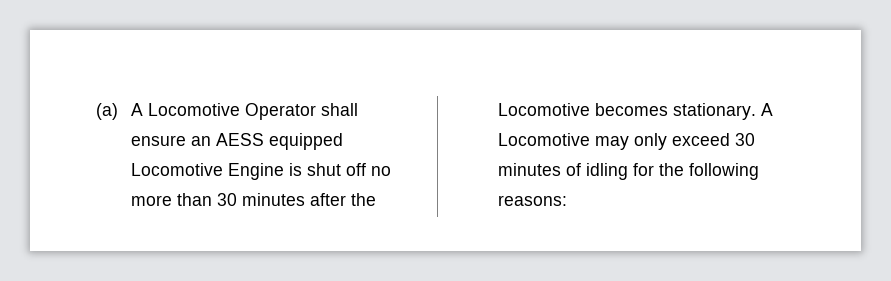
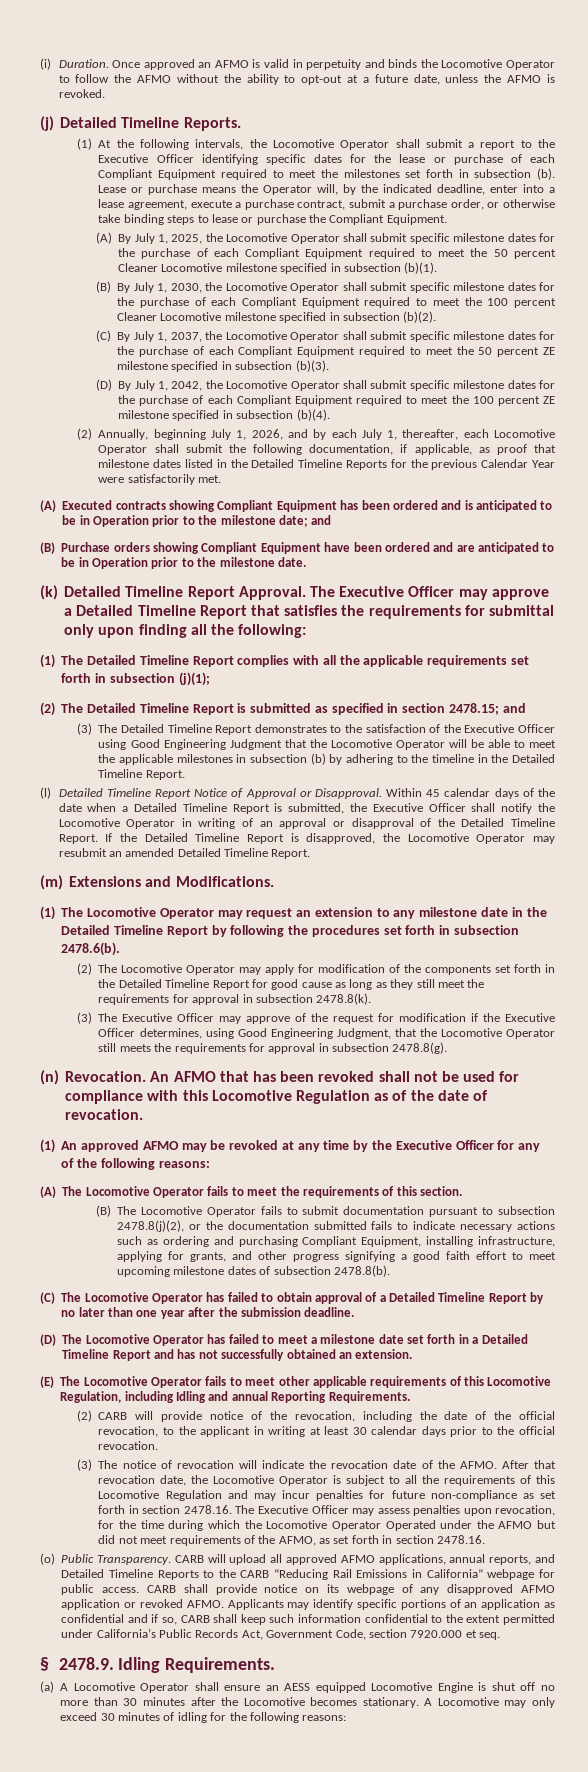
(96, 111) none -> [40,58,555,70] [58,74,555,85] [58,89,105,98] [40,116,241,131] [77,138,555,150] [98,154,555,165] [98,168,555,180] [98,184,555,195] [98,199,556,210] [98,214,447,225] [95,232,556,244] [118,248,556,259] [118,262,438,274] [95,281,555,293] [117,297,556,308] [117,311,437,323] [95,330,555,342] [117,346,556,357] [117,360,329,372] [95,379,556,391] [118,395,556,406] [118,409,330,421] [77,428,555,440] [98,444,557,455] [98,459,555,470] [98,474,222,485] [40,500,553,512] [62,515,332,527] [40,542,555,554] [61,557,306,569] [40,585,549,600] [64,605,554,619] [64,624,307,638] [40,654,530,668] [61,672,210,686] [40,702,526,716] [77,723,556,735] [98,739,556,750] [98,753,556,765] [98,769,185,780] [40,787,555,799] [58,803,555,814] [58,818,556,829] [58,833,555,844] [58,848,311,859] [40,875,274,890] [40,906,547,920] [61,925,520,937] [61,942,121,956] [77,963,555,975] [98,979,485,990] [98,993,372,1005] [77,1012,555,1024] [98,1028,556,1039] [98,1042,448,1054] [40,1070,520,1085] [65,1090,488,1104] [65,1109,144,1120] [40,1139,541,1153] [61,1158,210,1170] [40,1186,462,1198] [95,1205,555,1217] [117,1220,555,1232] [117,1236,555,1247] [117,1251,556,1262] [117,1265,390,1277] [40,1292,545,1304] [61,1307,355,1319] [40,1334,528,1346] [62,1349,413,1361] [40,1376,552,1388] [60,1391,410,1403] [77,1410,555,1422] [98,1426,555,1437] [98,1441,159,1450] [77,1459,557,1471] [98,1475,555,1486] [98,1490,557,1501] [98,1505,555,1516] [98,1520,556,1531] [98,1535,485,1546] [40,1553,555,1565] [61,1569,555,1580] [61,1584,555,1595] [61,1599,555,1610] [61,1614,555,1625] [61,1628,500,1640] [40,1657,276,1673] (i) Duration. Once approved an AFMO is valid in perpetuity and binds the Locomotive Operator to follow the AFMO without the ability to opt-out at a future date, unless the AFMO is revoked. // (j) Detailed Timeline Reports. // (1) At the following intervals, the Locomotive Operator shall submit a report to the Executive Officer identifying specific dates for the lease or purchase of each Compliant Equipment required to meet the milestones set forth in subsection (b). Lease or purchase means the Operator will, by the indicated deadline, enter into a lease agreement, execute a purchase contract, submit a purchase order, or otherwise take binding steps to lease or purchase the Compliant Equipment. // (A) By July 1, 2025, the Locomotive Operator shall submit specific milestone dates for the purchase of each Compliant Equipment required to meet the 50 percent Cleaner Locomotive milestone specified in subsection (b)(1). // (B) By July 1, 2030, the Locomotive Operator shall submit specific milestone dates for the purchase of each Compliant Equipment required to meet the 100 percent Cleaner Locomotive milestone specified in subsection (b)(2). // (C) By July 1, 2037, the Locomotive Operator shall submit specific milestone dates for the purchase of each Compliant Equipment required to meet the 50 percent ZE milestone specified in subsection (b)(3). // (D) By July 1, 2042, the Locomotive Operator shall submit specific milestone dates for the purchase of each Compliant Equipment required to meet the 100 percent ZE milestone specified in subsection (b)(4). // (2) Annually, beginning July 1, 2026, and by each July 1, thereafter, each Locomotive Operator shall submit the following documentation, if applicable, as proof that milestone dates listed in the Detailed Timeline Reports for the previous Calendar Year were satisfactorily met. // (A) Executed contracts showing Compliant Equipment has been ordered and is anticipated to be in Operation prior to the milestone date; and // (B) Purchase orders showing Compliant Equipment have been ordered and are anticipated to be in Operation prior to the milestone date. // (k) Detailed Timeline Report Approval. The Executive Officer may approve a Detailed Timeline Report that satisfies the requirements for submittal only upon finding all the following: // (1) The Detailed Timeline Report complies with all the applicable requirements set forth in subsection (j)(1); // (2) The Detailed Timeline Report is submitted as specified in section 2478.15; and // (3) The Detailed Timeline Report demonstrates to the satisfaction of the Executive Officer using Good Engineering Judgment that the Locomotive Operator will be able to meet the applicable milestones in subsection (b) by adhering to the timeline in the Detailed Timeline Report. // (l) Detailed Timeline Report Notice of Approval or Disapproval. Within 45 calendar days of the date when a Detailed Timeline Report is submitted, the Executive Officer shall notify the Locomotive Operator in writing of an approval or disapproval of the Detailed Timeline Report. If the Detailed Timeline Report is disapproved, the Locomotive Operator may resubmit an amended Detailed Timeline Report. // (m) Extensions and Modifications. // (1) The Locomotive Operator may request an extension to any milestone date in the Detailed Timeline Report by following the procedures set forth in subsection 2478.6(b). // (2) The Locomotive Operator may apply for modification of the components set forth in the Detailed Timeline Report for good cause as long as they still meet the requirements for approval in subsection 2478.8(k). // (3) The Executive Officer may approve of the request for modification if the Executive Officer determines, using Good Engineering Judgment, that the Locomotive Operator still meets the requirements for approval in subsection 2478.8(g). // (n) Revocation. An AFMO that has been revoked shall not be used for compliance with this Locomotive Regulation as of the date of revocation. // (1) An approved AFMO may be revoked at any time by the Executive Officer for any of the following reasons: // (A) The Locomotive Operator fails to meet the requirements of this section. // (B) The Locomotive Operator fails to submit documentation pursuant to subsection 2478.8(j)(2), or the documentation submitted fails to indicate necessary actions such as ordering and purchasing Compliant Equipment, installing infrastructure, applying for grants, and other progress signifying a good faith effort to meet upcoming milestone dates of subsection 2478.8(b). // (C) The Locomotive Operator has failed to obtain approval of a Detailed Timeline Report by no later than one year after the submission deadline. // (D) The Locomotive Operator has failed to meet a milestone date set forth in a Detailed Timeline Report and has not successfully obtained an extension. // (E) The Locomotive Operator fails to meet other applicable requirements of this Locomotive Regulation, including Idling and annual Reporting Requirements. // (2) CARB will provide notice of the revocation, including the date of the official revocation, to the applicant in writing at least 30 calendar days prior to the official revocation. // (3) The notice of revocation will indicate the revocation date of the AFMO. After that revocation date, the Locomotive Operator is subject to all the requirements of this Locomotive Regulation and may incur penalties for future non-compliance as set forth in section 2478.16. The Executive Officer may assess penalties upon revocation, for the time during which the Locomotive Operator Operated under the AFMO but did not meet requirements of the AFMO, as set forth in section 2478.16. // (o) Public Transparency. CARB will upload all approved AFMO applications, annual reports, and Detailed Timeline Reports to the CARB “Reducing Rail Emissions in California” webpage for public access. CARB shall provide notice on its webpage of any disapproved AFMO application or revoked AFMO. Applicants may identify specific portions of an application as confidential and if so, CARB shall keep such information confidential to the extent permitted under California’s Public Records Act, Government Code, section 7920.000 et seq. // § 2478.9. Idling Requirements. //

